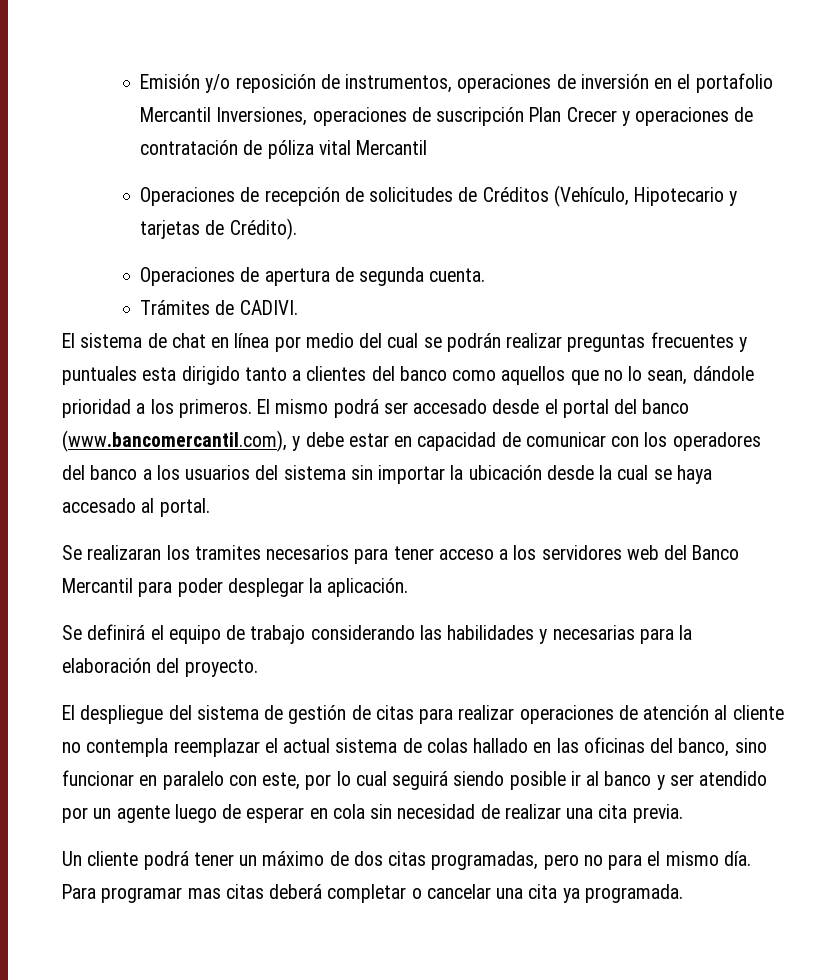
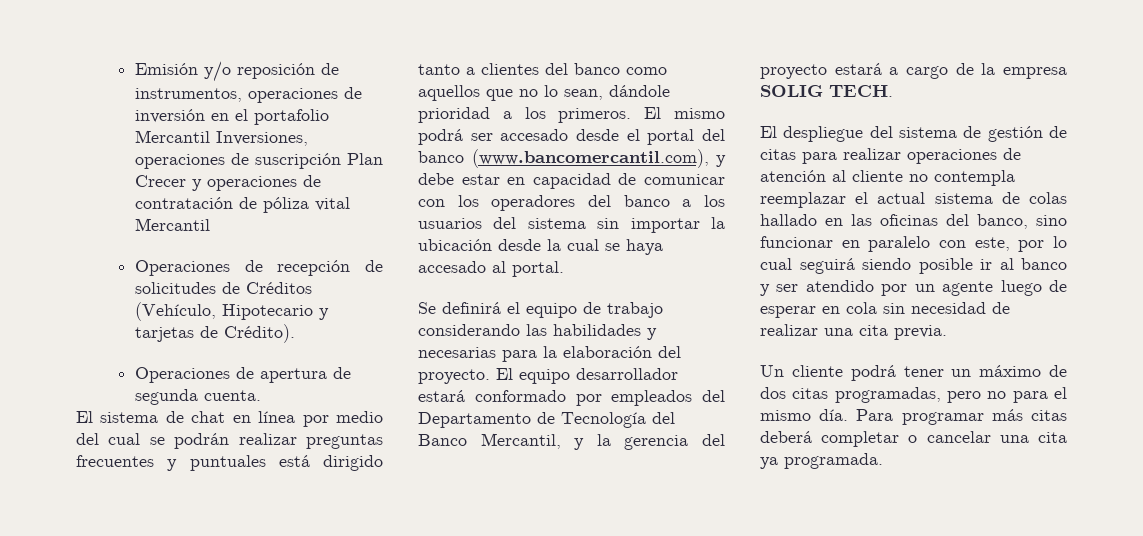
[140,300,298,315] // Trámites de CADIVI. -> (261, 395) none
[142,367,177,381] esta -> [278,455,310,467] está
[62,545,740,564] [62,578,409,597] // Se realizaran los tramites necesarios para tener acceso a los servidores web del Banco Mercantil para poder desplegar la aplicación. -> (564, 269) none
(258, 668) none -> [496,368,678,384] [418,390,725,406] [418,412,675,428] [418,433,725,450] [760,63,1067,79] [760,85,893,97] El equipo desarrollador estará conformado por empleados del Departamento de Tecnología del Banco Mercantil, y la gerencia del proyecto estará a cargo de la empresa SOLIG TECH.
[187,888,221,899] mas -> [991,409,1023,421] más

